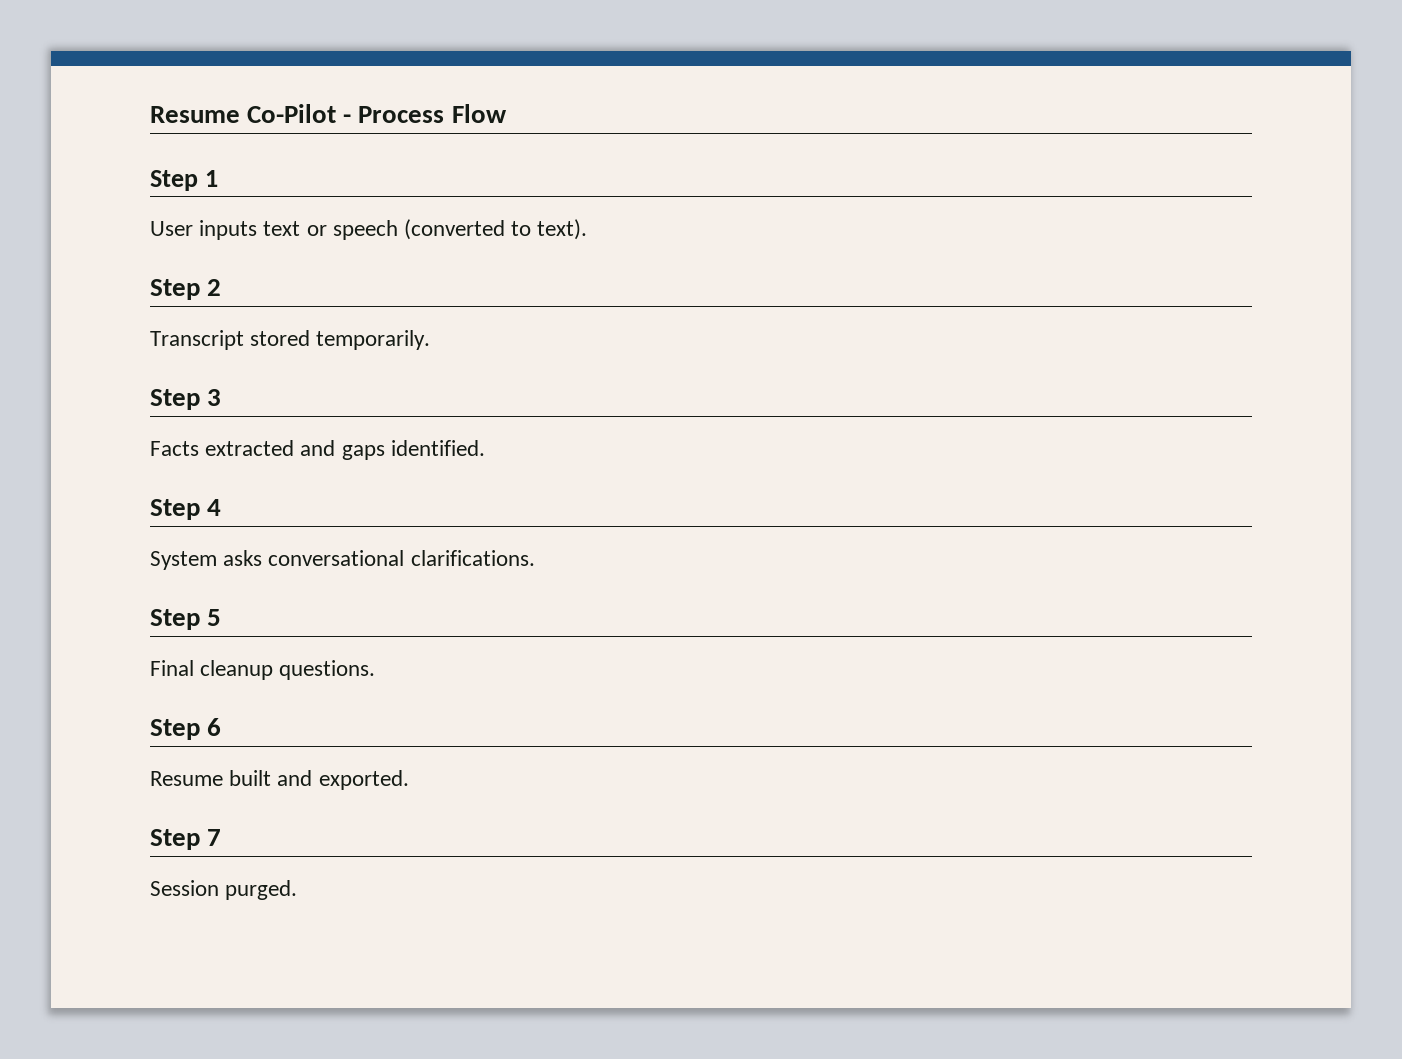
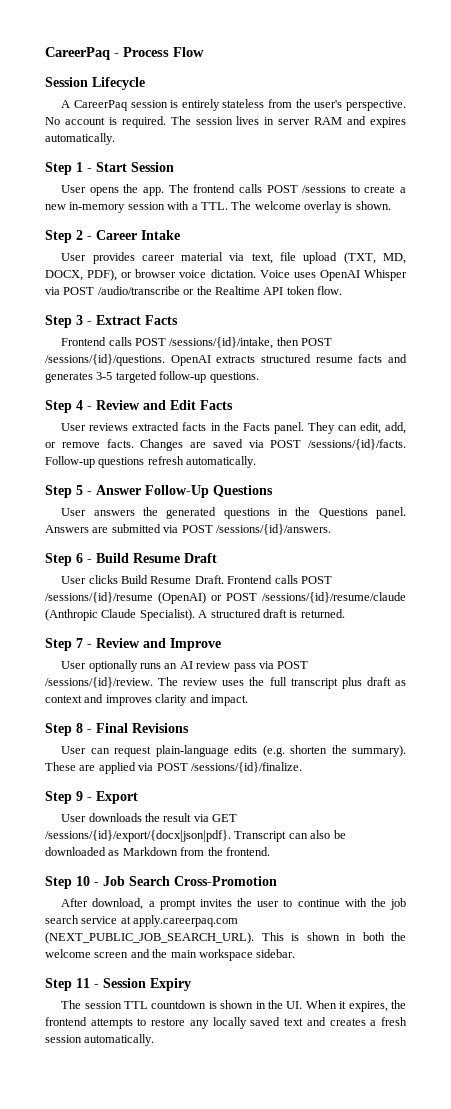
[150,104,337,123] Resume Co-Pilot -> [45,47,110,60] CareerPaq
[150,170,218,191] [150,219,588,240] [150,279,222,300] [150,330,431,350] [150,389,222,410] [150,440,485,460] [150,499,222,520] [150,550,535,570] [150,609,222,630] [150,660,376,680] [150,718,222,740] [150,770,409,790] [150,829,222,850] [150,880,298,900] Step 1 // User inputs text or speech (converted to text). // Step 2 // Transcript stored temporarily. // Step 3 // Facts extracted and gaps identified. // Step 4 // System asks conversational clarifications. // Step 5 // Final cleanup questions. // Step 6 // Resume built and exported. // Step 7 // Session purged. -> [45,77,145,90] [61,99,406,111] [45,116,407,128] [45,133,115,145] [45,162,174,175] [61,184,406,196] [45,201,391,213] [45,230,180,243] [61,252,407,264] [45,269,407,281] [45,286,342,295] [45,315,178,328] [61,337,333,349] [45,354,408,366] [45,371,259,383] [45,400,233,413] [61,422,406,434] [45,439,406,451] [45,456,257,468] [45,485,273,498] [61,507,406,519] [45,524,331,535] [45,553,217,566] [61,575,332,584] [45,592,406,604] [45,609,345,621] [45,638,221,651] [61,660,309,672] [45,677,406,689] [45,694,248,706] [45,723,189,736] [61,745,406,757] [45,762,302,774] [45,791,138,804] [61,813,238,822] [45,830,346,842] [45,847,270,856] [45,876,277,889] [61,898,406,910] [45,915,239,927] [45,932,406,944] [45,949,296,961] [45,978,191,991] [61,1000,407,1012] [45,1017,408,1029] [45,1034,155,1046] Session Lifecycle // A CareerPaq session is entirely stateless from the user's perspective. No account is required. The session lives in server RAM and expires automatically. // Step 1 - Start Session // User opens the app. The frontend calls POST /sessions to create a new in-memory session with a TTL. The welcome overlay is shown. // Step 2 - Career Intake // User provides career material via text, file upload (TXT, MD, DOCX, PDF), or browser voice dictation. Voice uses OpenAI Whisper via POST /audio/transcribe or the Realtime API token flow. // Step 3 - Extract Facts // Frontend calls POST /sessions/{id}/intake, then POST /sessions/{id}/questions. OpenAI extracts structured resume facts and generates 3-5 targeted follow-up questions. // Step 4 - Review and Edit Facts // User reviews extracted facts in the Facts panel. They can edit, add, or remove facts. Changes are saved via POST /sessions/{id}/facts. Follow-up questions refresh automatically. // Step 5 - Answer Follow-Up Questions // User answers the generated questions in the Questions panel. Answers are submitted via POST /sessions/{id}/answers. // Step 6 - Build Resume Draft // User clicks Build Resume Draft. Frontend calls POST /sessions/{id}/resume (OpenAI) or POST /sessions/{id}/resume/claude (Anthropic Claude Specialist). A structured draft is returned. // Step 7 - Review and Improve // User optionally runs an AI review pass via POST /sessions/{id}/review. The review uses the full transcript plus draft as context and improves clarity and impact. // Step 8 - Final Revisions // User can request plain-language edits (e.g. shorten the summary). These are applied via POST /sessions/{id}/finalize. // Step 9 - Export // User downloads the result via GET /sessions/{id}/export/{docx|json|pdf}. Transcript can also be downloaded as Markdown from the frontend. // Step 10 - Job Search Cross-Promotion // After download, a prompt invites the user to continue with the job search service at apply.careerpaq.com (NEXT_PUBLIC_JOB_SEARCH_URL). This is shown in both the welcome screen and the main workspace sidebar. // Step 11 - Session Expiry // The session TTL countdown is shown in the UI. When it expires, the frontend attempts to restore any locally saved text and creates a fresh session automatically.

